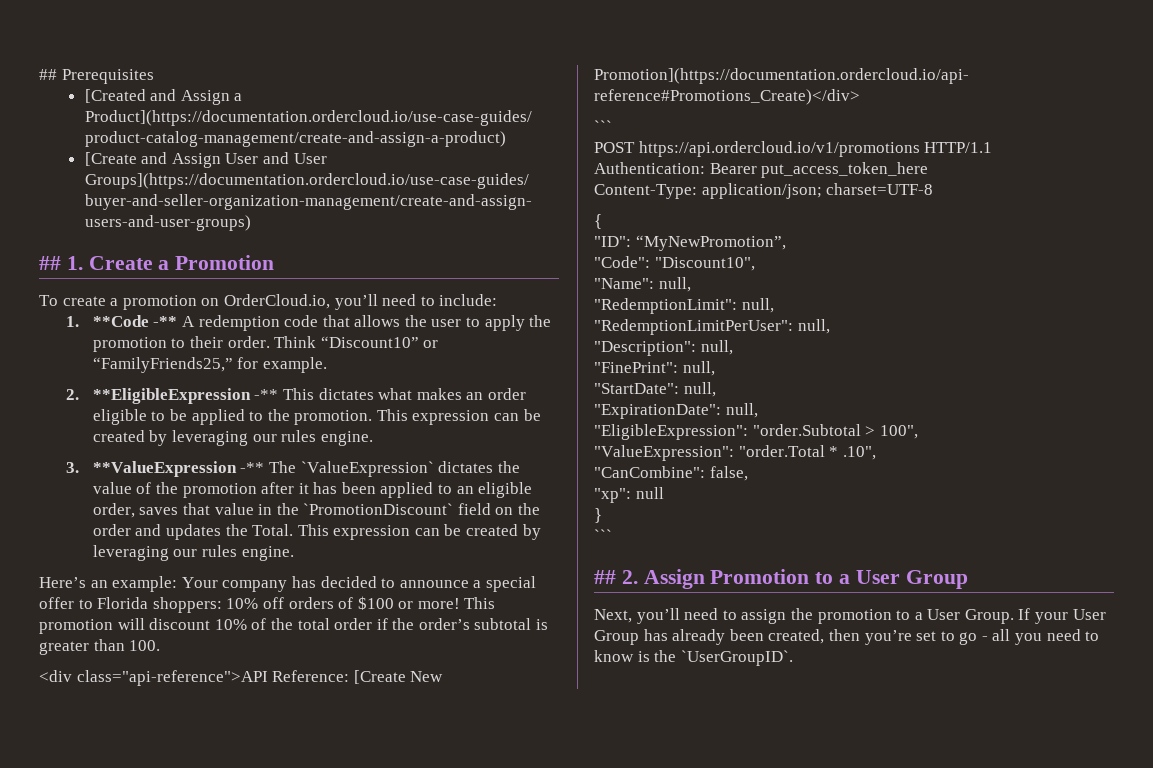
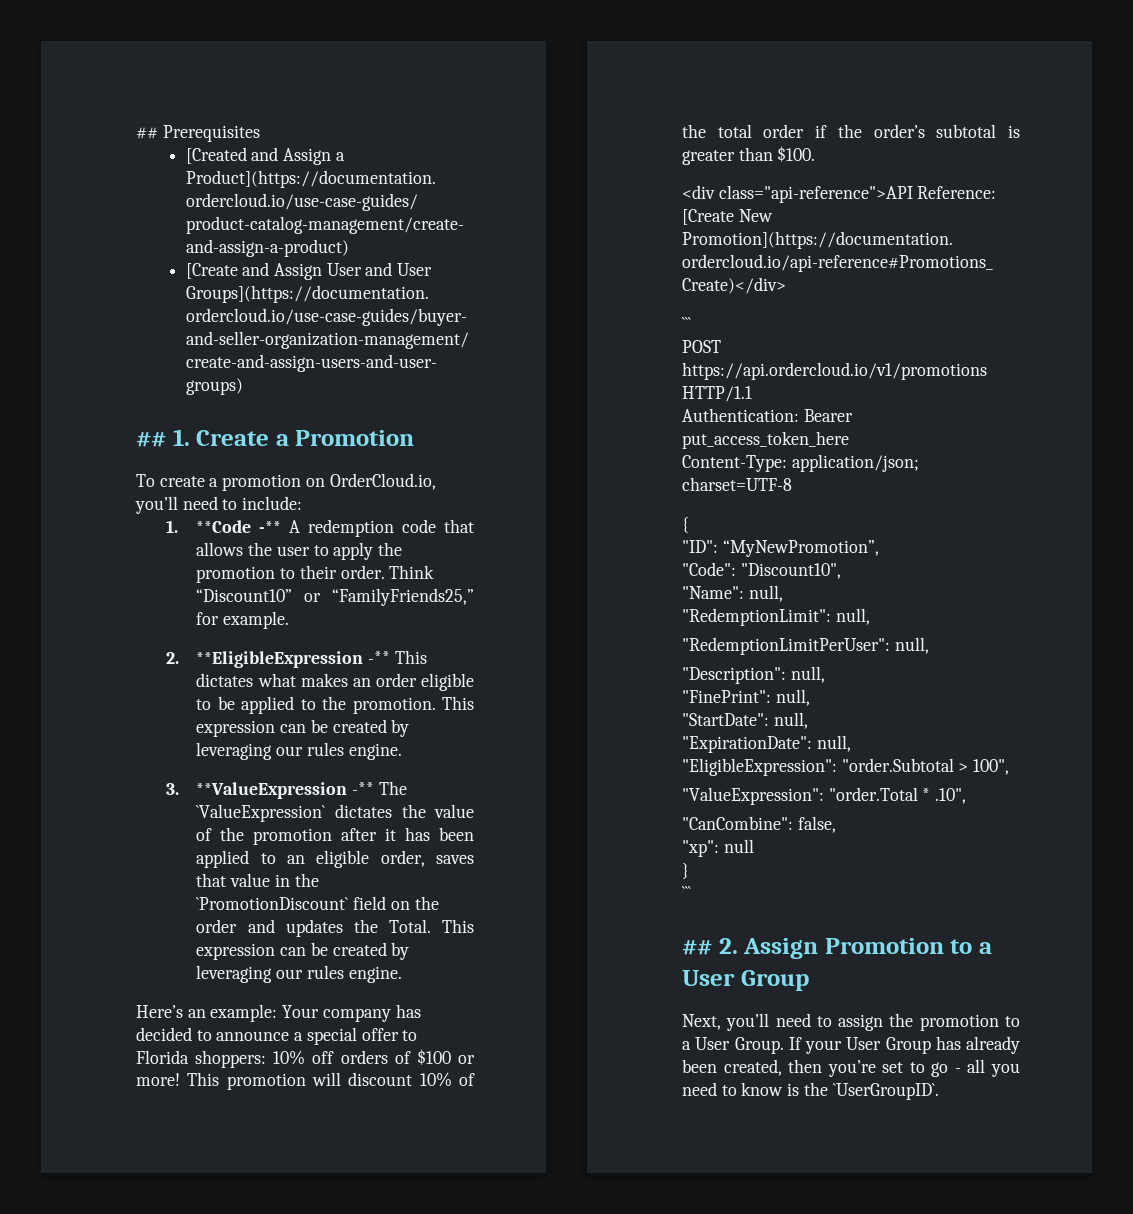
[129,640,161,651] 100. -> [777,146,816,162] $100.

